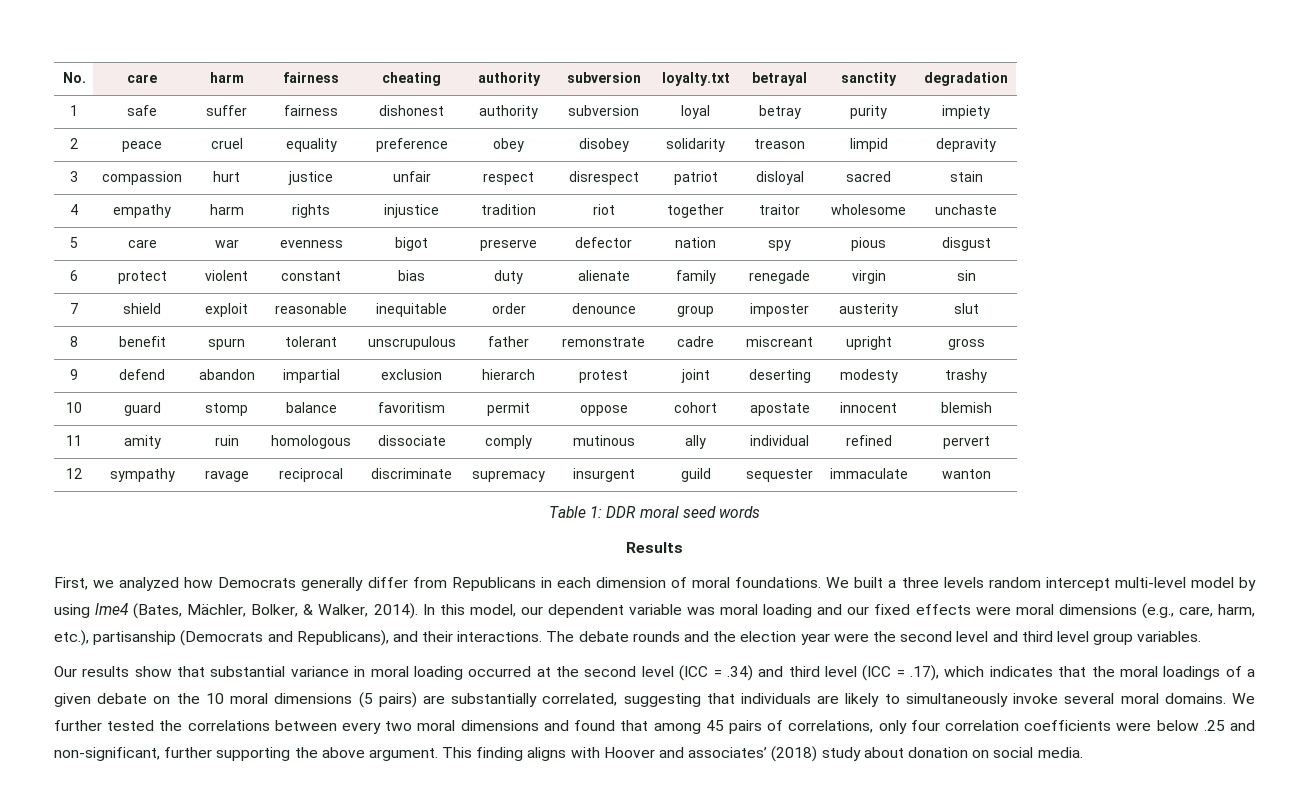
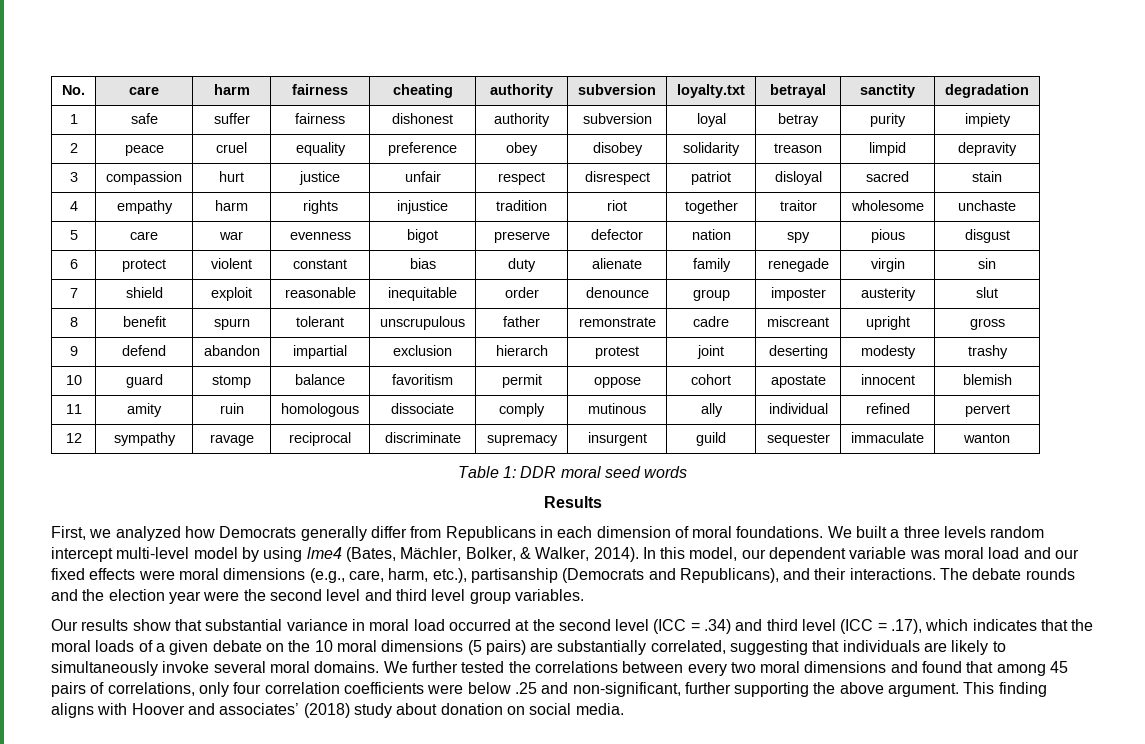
[763,604,813,618] loading -> [988,547,1020,559] load
[413,666,463,680] loading -> [413,619,445,631] load
[1163,666,1221,680] loadings -> [95,640,135,652] loads

